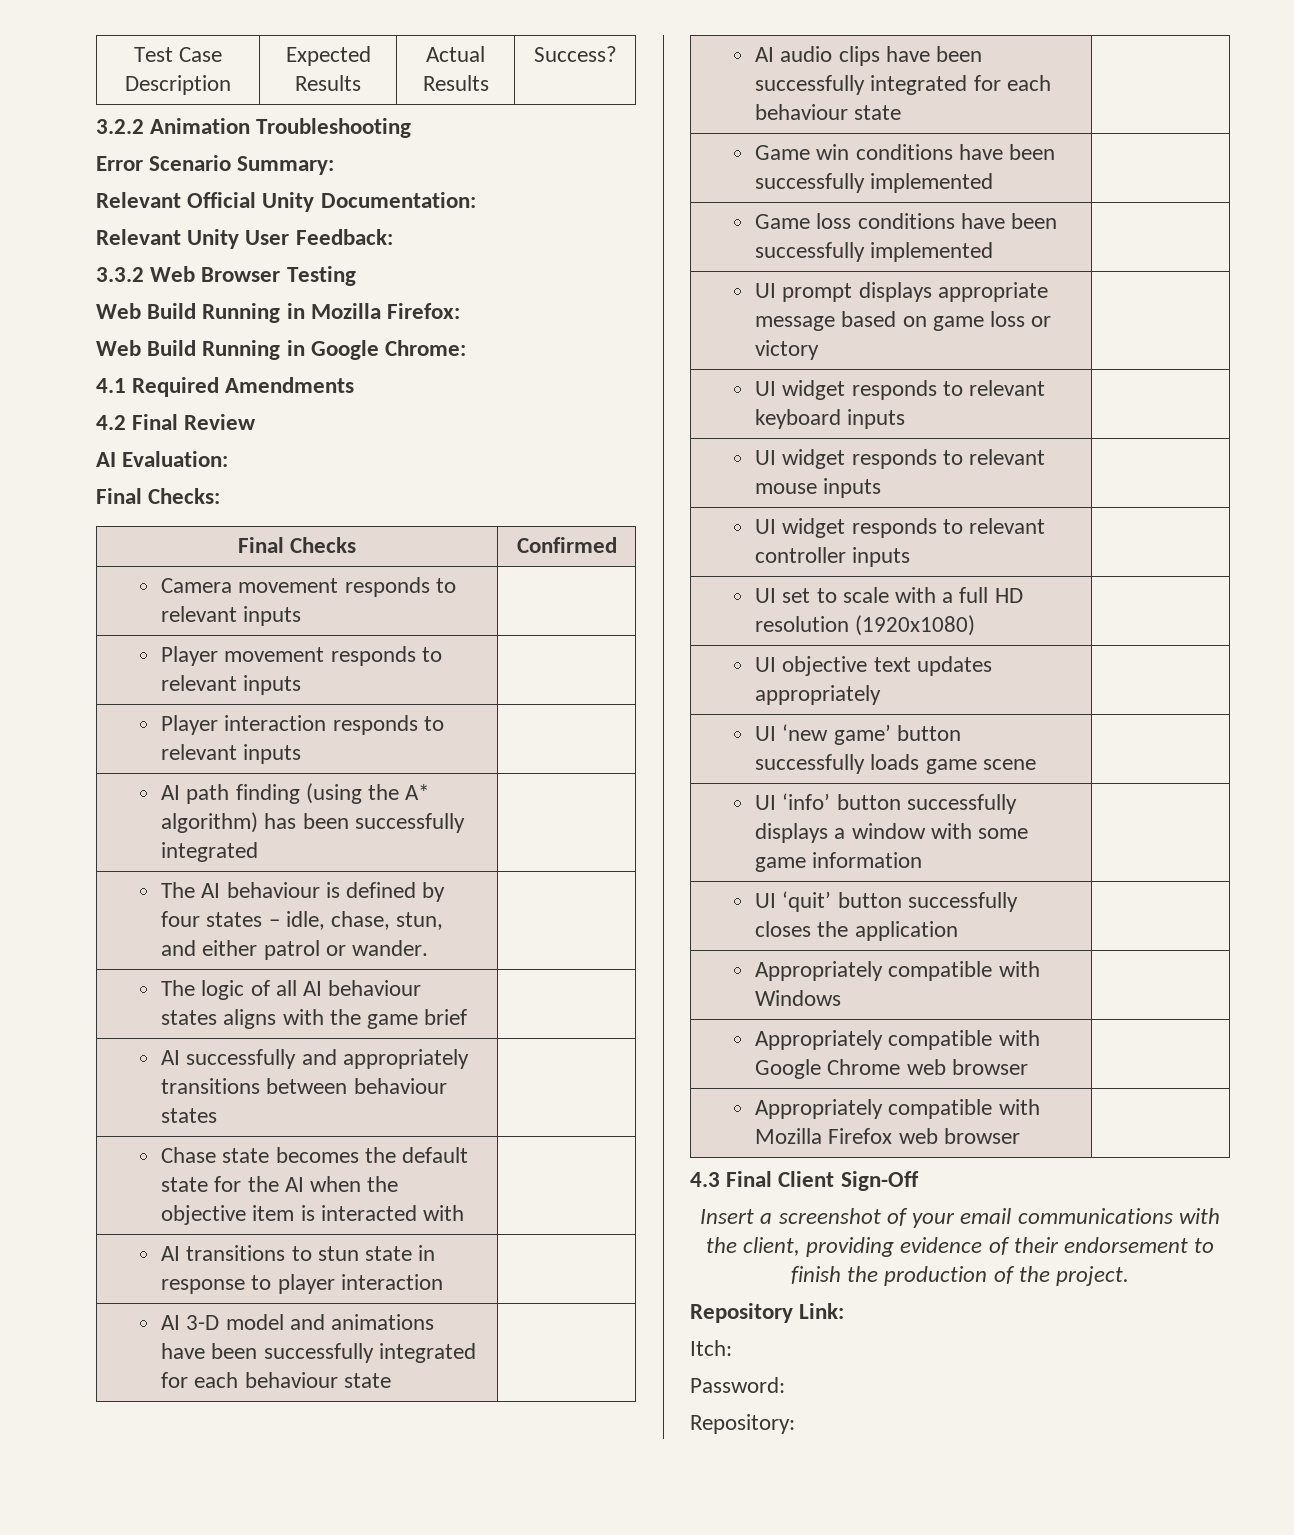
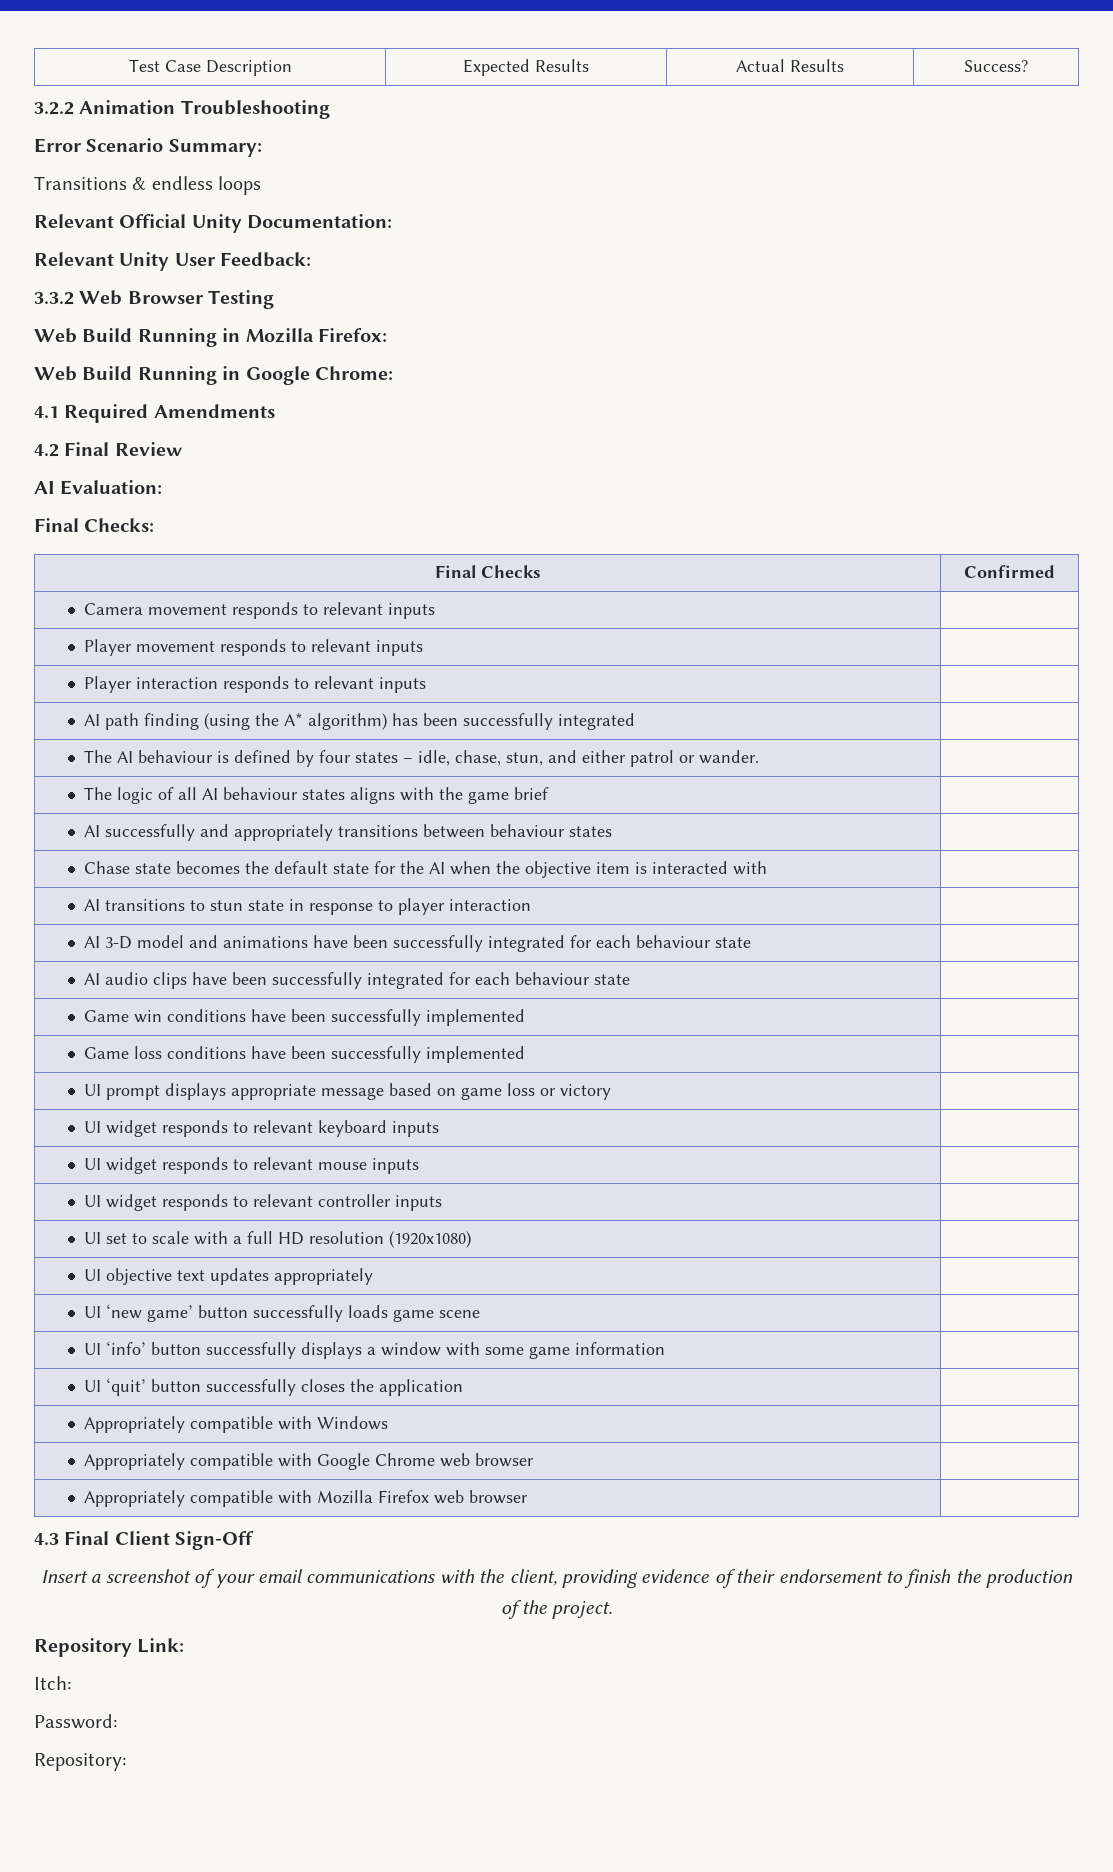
(335, 165) none -> [34,176,262,195] // Transitions & endless loops

